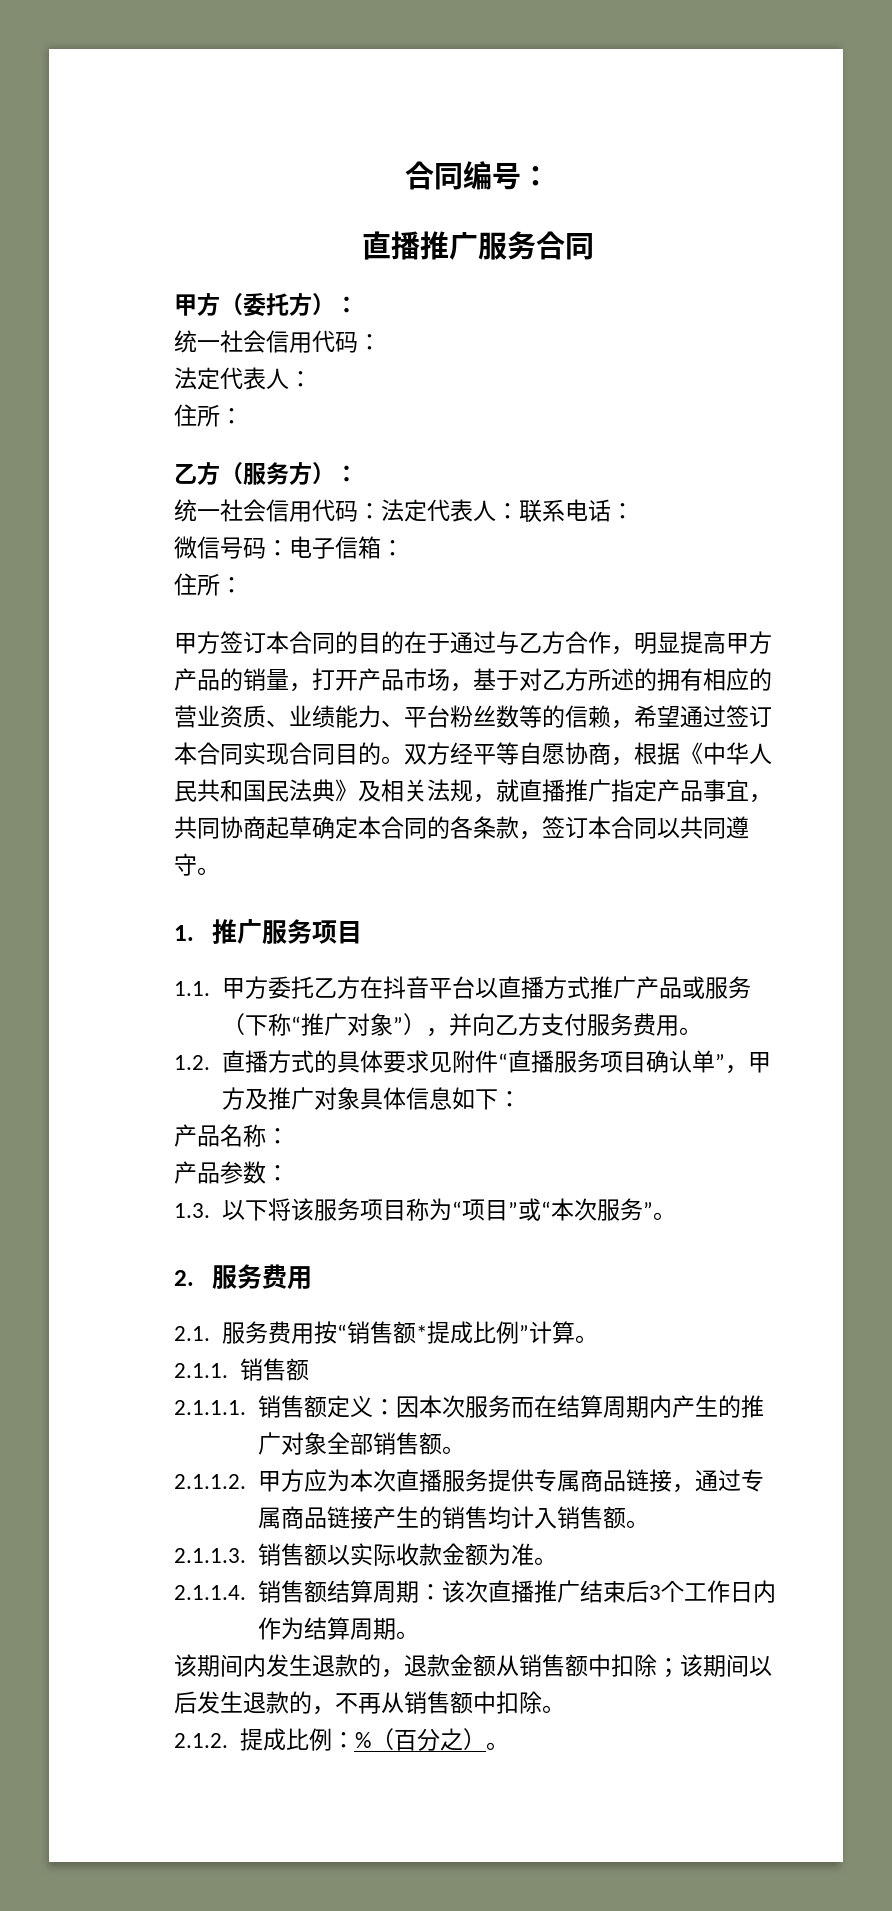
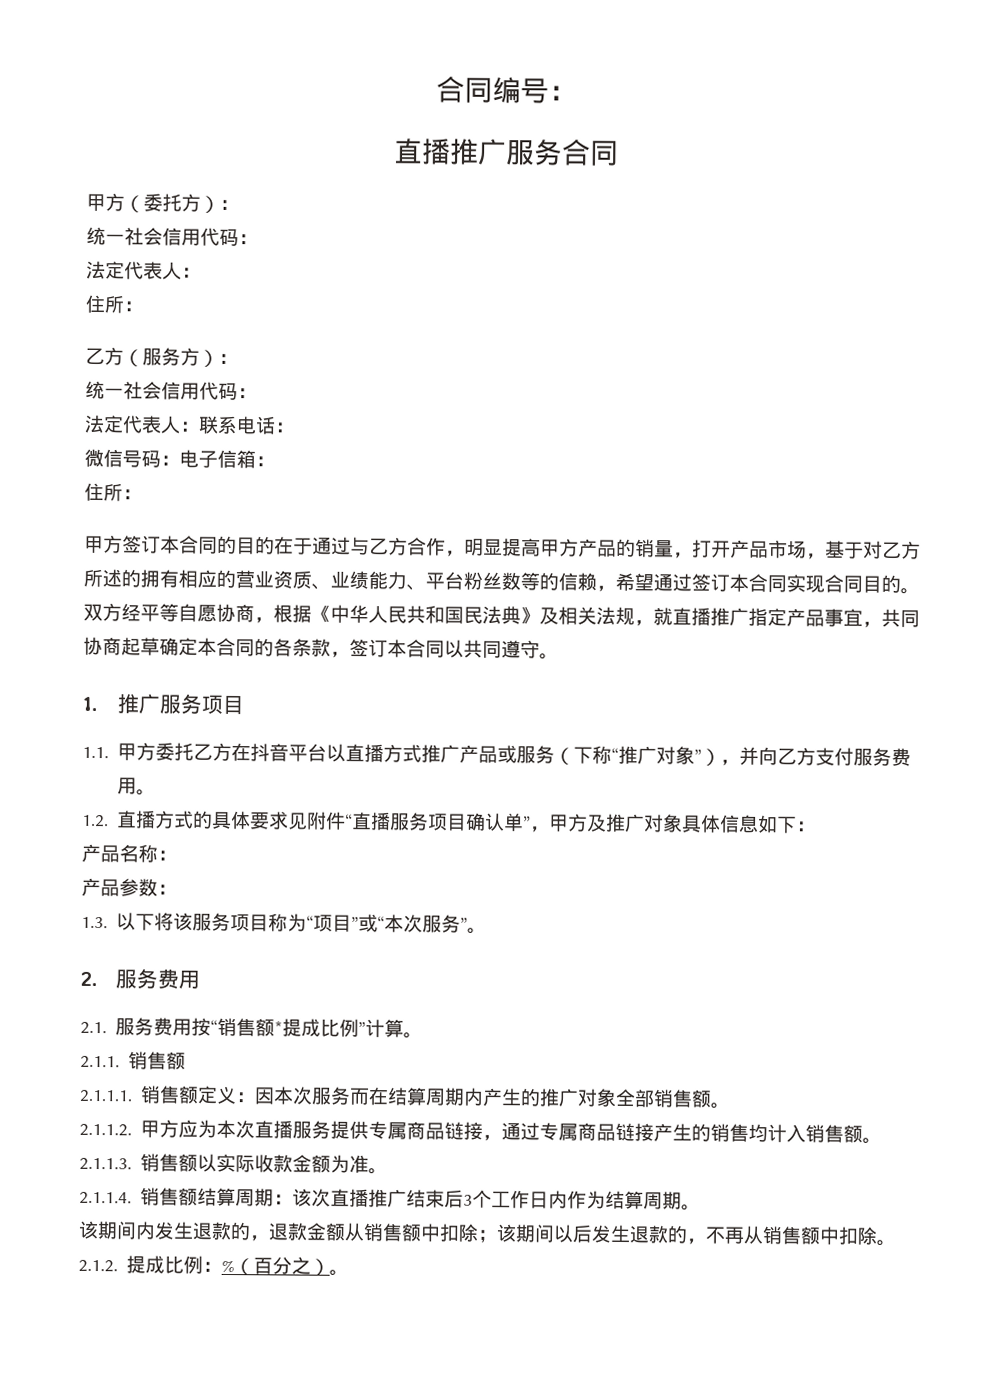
(381, 511) none -> (257, 393) //

